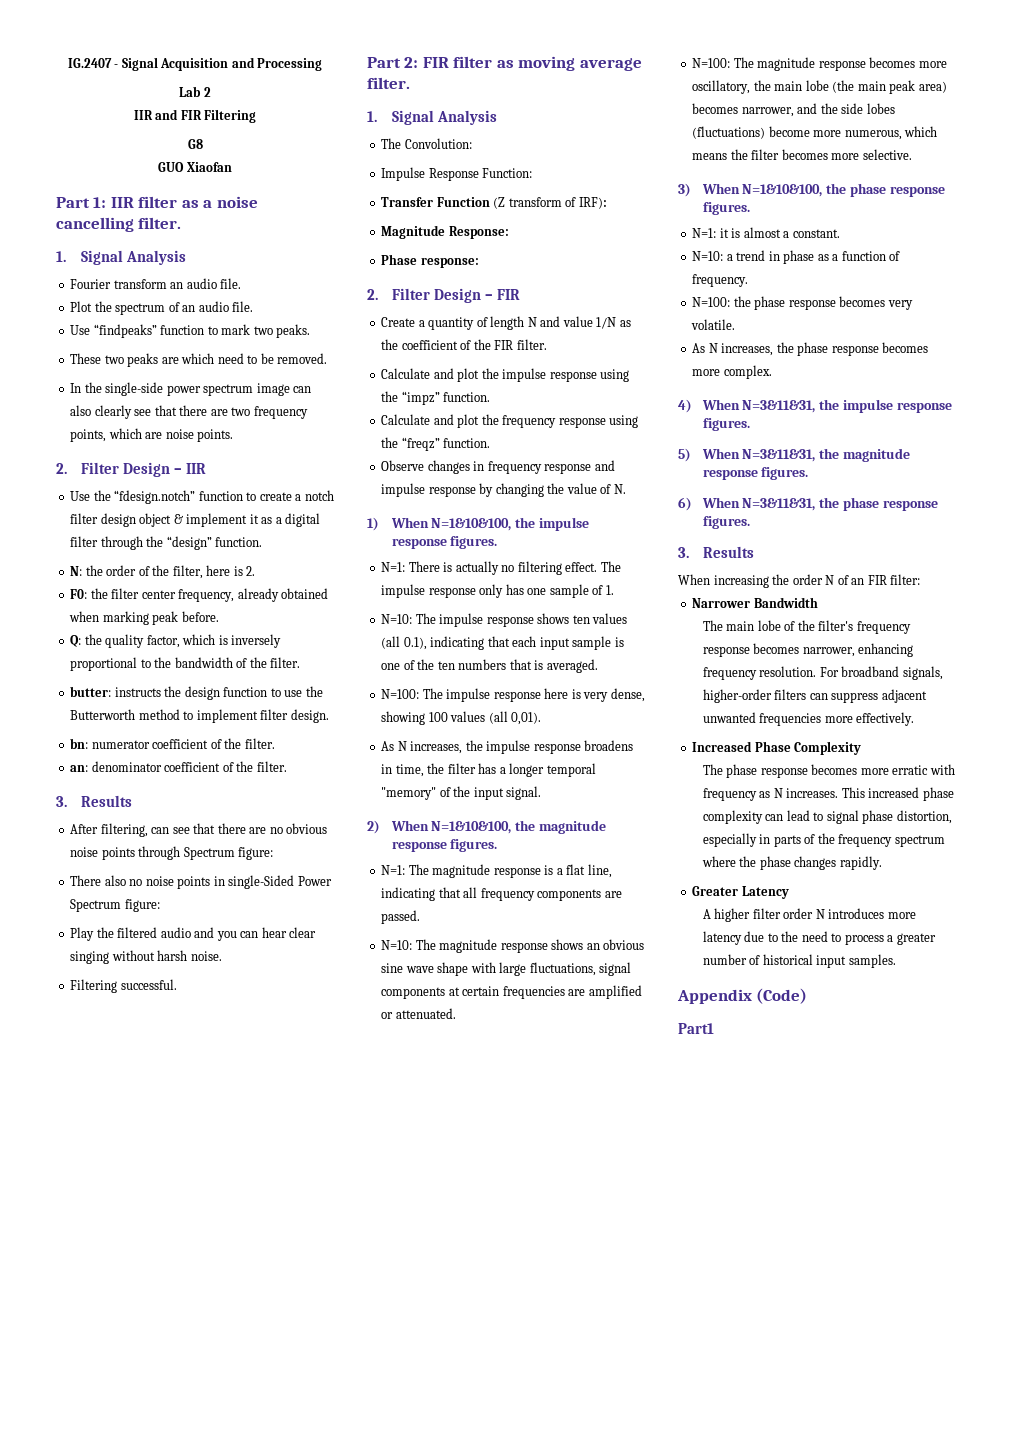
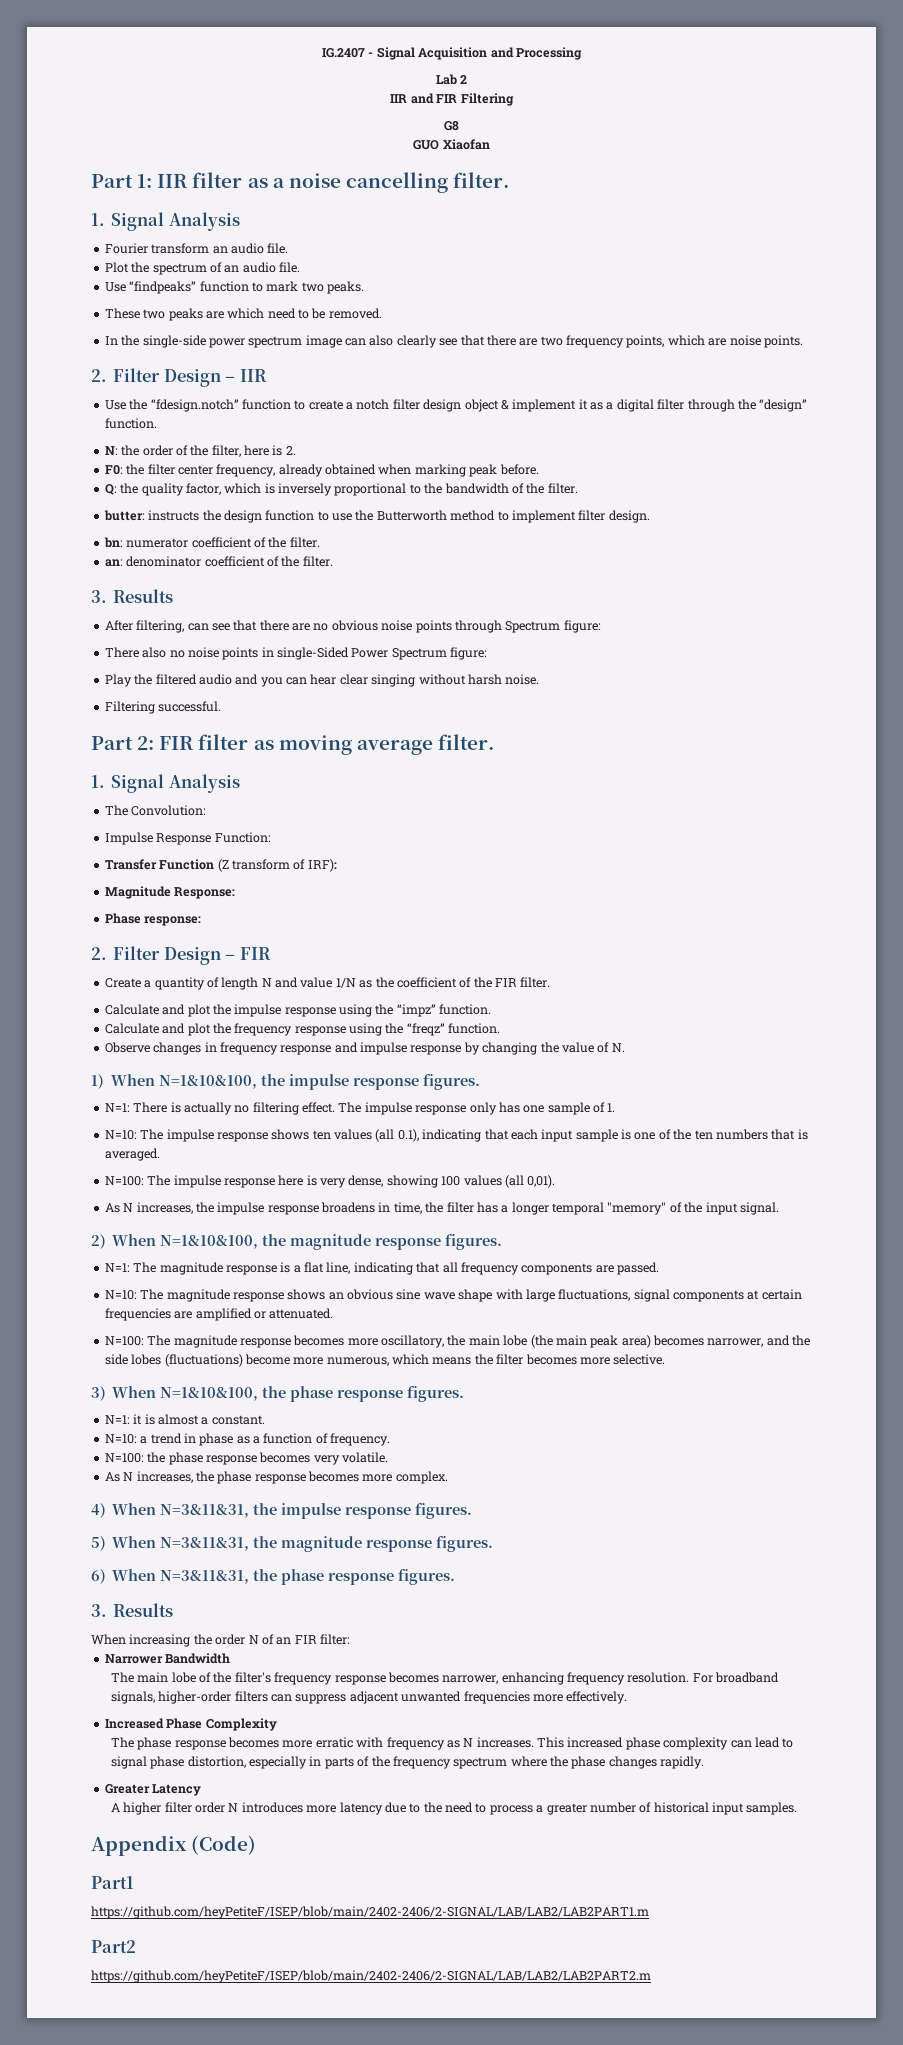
(714, 1028) none -> [91,1906,649,1919] [91,1940,136,1953] [91,1970,651,1983] // https://github.com/heyPetiteF/ISEP/blob/main/2402-2406/2-SIGNAL/LAB/LAB2/LAB2PART1.m // Part2 // https://github.com/heyPetiteF/ISEP/blob/main/2402-2406/2-SIGNAL/LAB/LAB2/LAB2PART2.m

